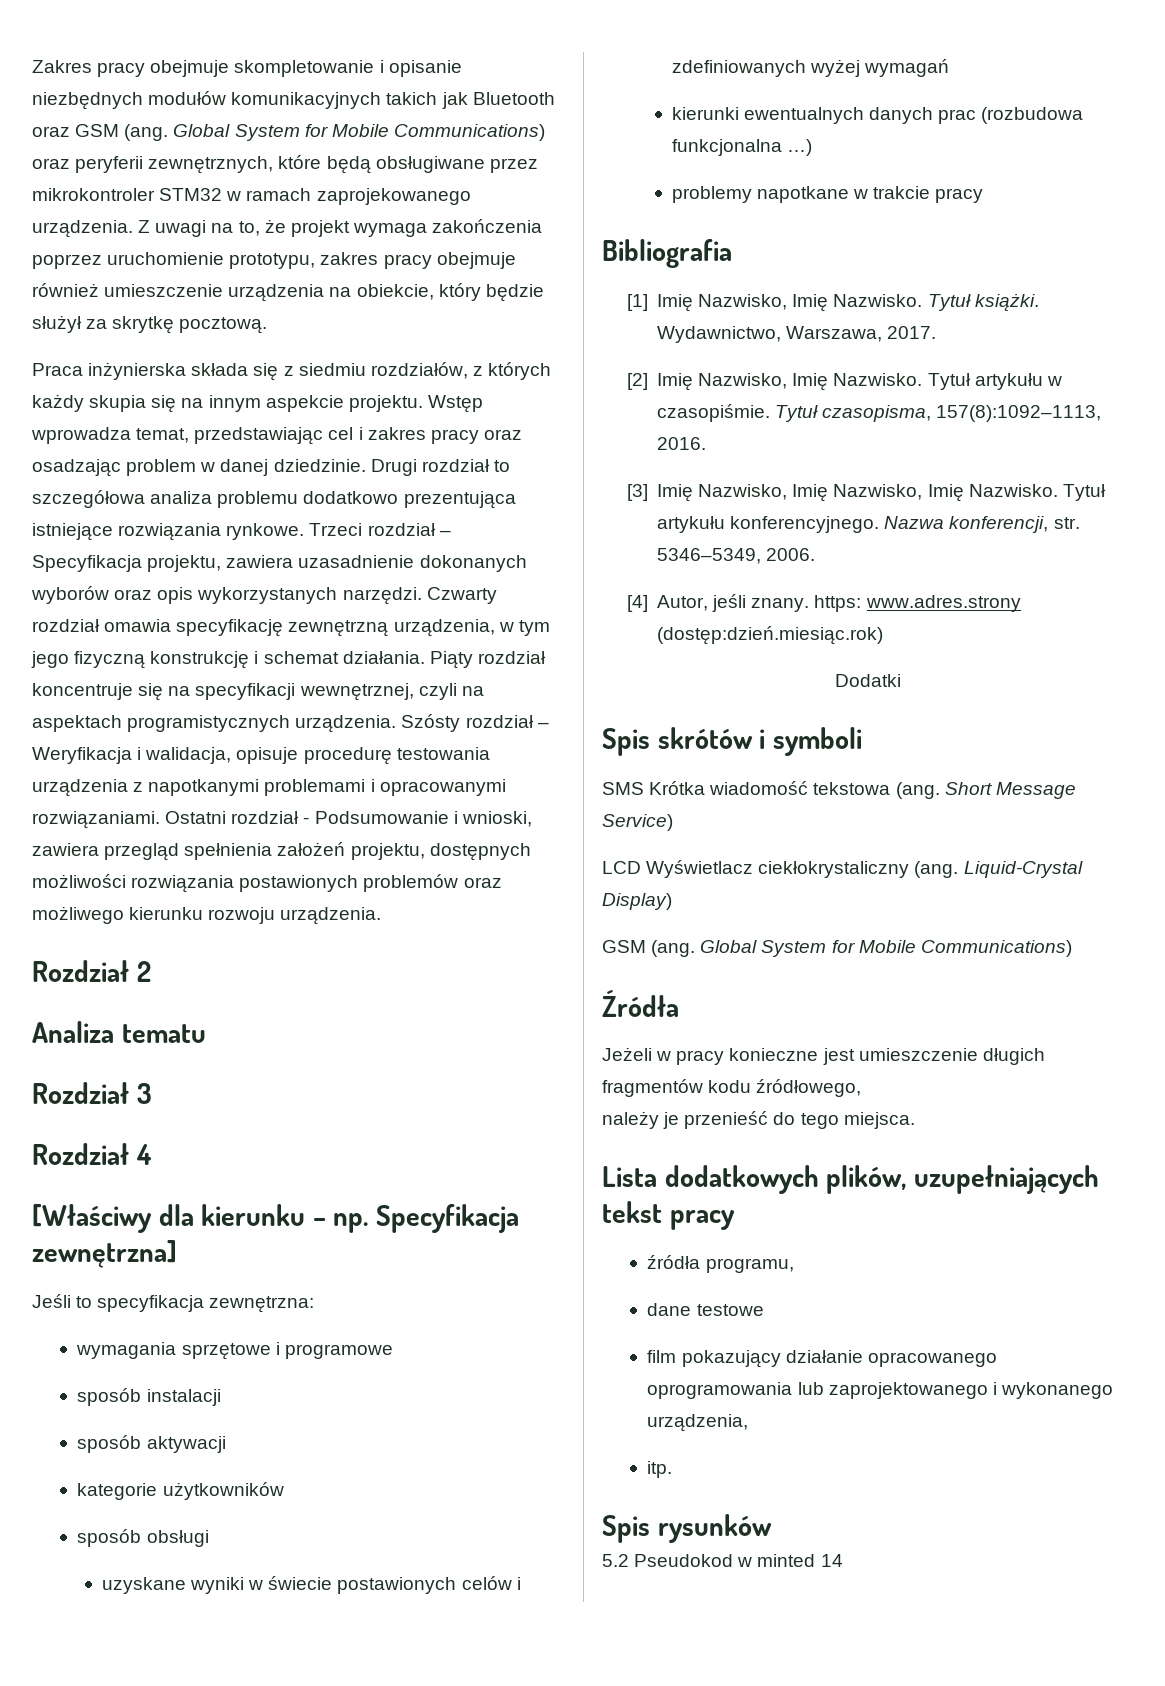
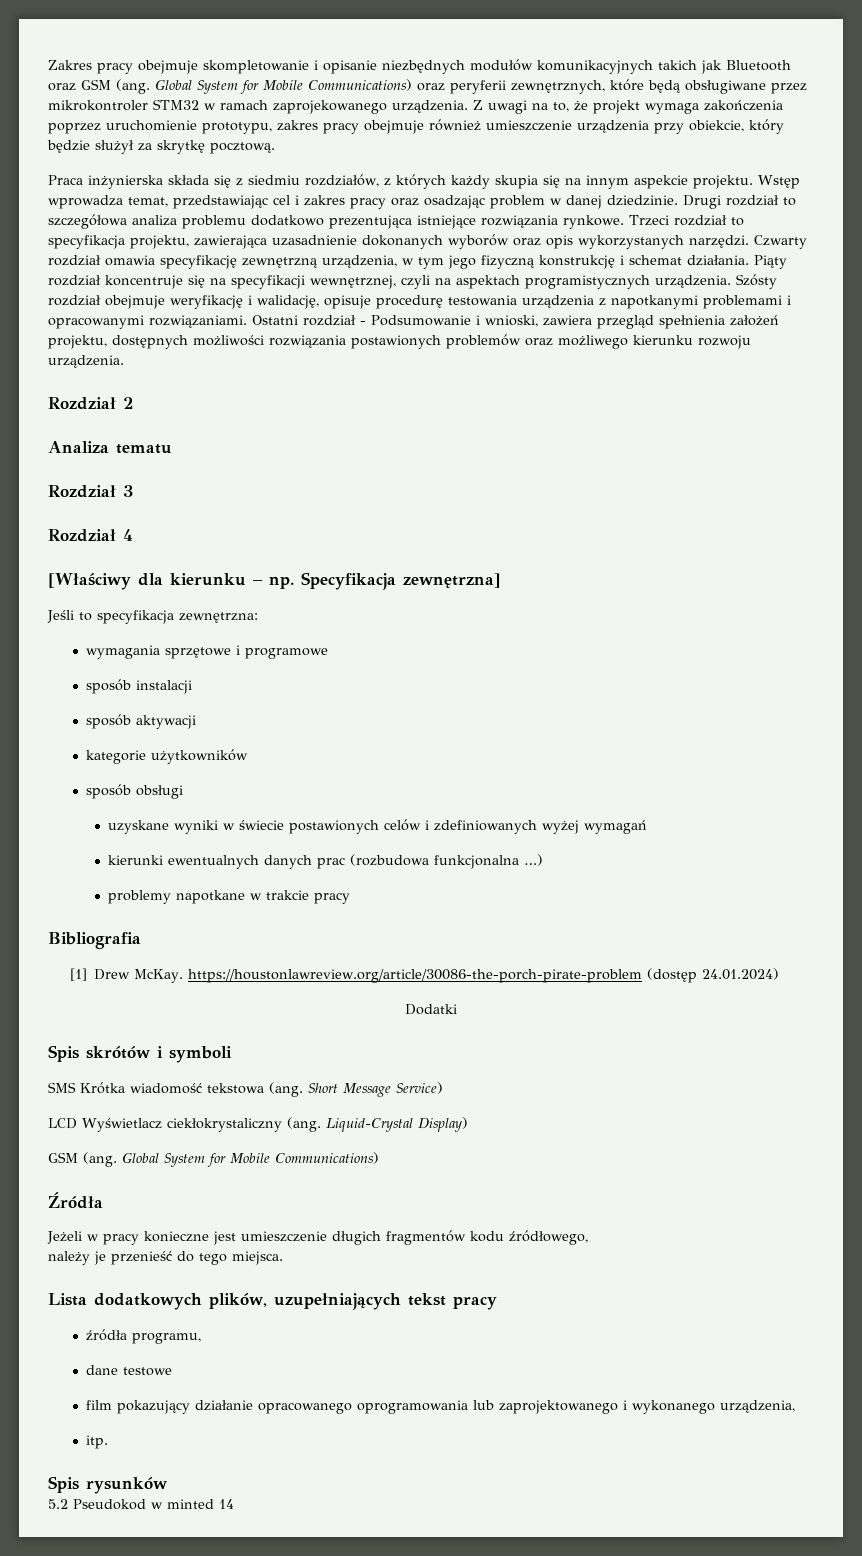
[329,287,352,297] na -> [654,123,684,134] przy
[439,530,451,536] [32,555,294,572] – Specyfikacja projektu, zawiera -> [730,217,744,226] [48,235,267,249] to specyfikacja projektu, zawierająca
[537,722,549,728] [32,747,232,764] – Weryfikacja i walidacja, -> [105,295,319,309] obejmuje weryfikację i walidację,
[657,293,1039,312] [657,326,937,343] [626,373,1062,391] [657,404,1102,422] [657,437,707,450] [626,484,1106,502] [657,516,1080,533] [657,548,816,564] [626,594,1021,612] [657,626,884,645] Imię Nazwisko, Imię Nazwisko. Tytuł książki. Wydawnictwo, Warszawa, 2017. // [2] Imię Nazwisko, Imię Nazwisko. Tytuł artykułu w czasopiśmie. Tytuł czasopisma, 157(8):1092–1113, 2016. // [3] Imię Nazwisko, Imię Nazwisko, Imię Nazwisko. Tytuł artykułu konferencyjnego. Nazwa konferencji, str. 5346–5349, 2006. // [4] Autor, jeśli znany. https: www.adres.strony (dostęp:dzień.miesiąc.rok) -> [94,968,780,983] Drew McKay. https://houstonlawreview.org/article/30086-the-porch-pirate-problem (dostęp 24.01.2024)

